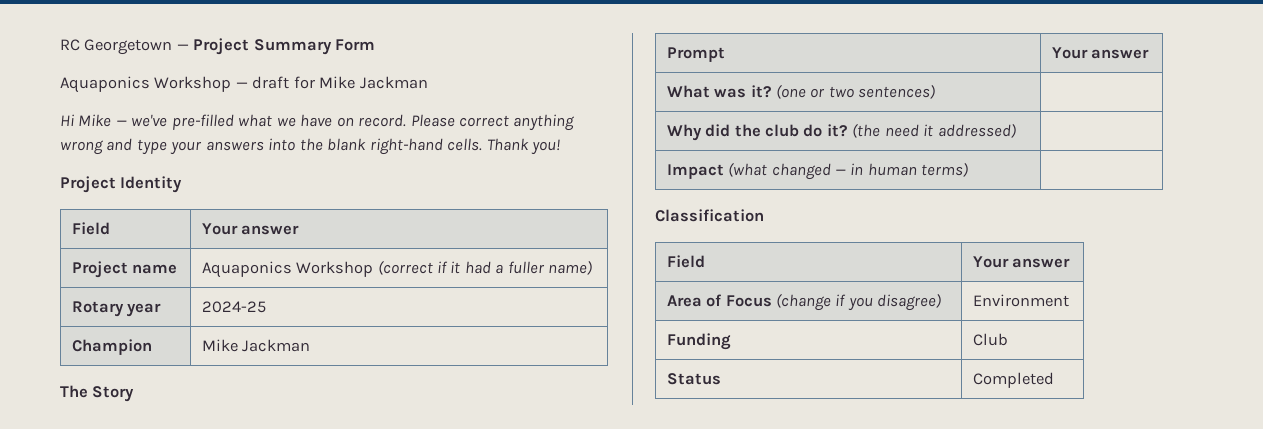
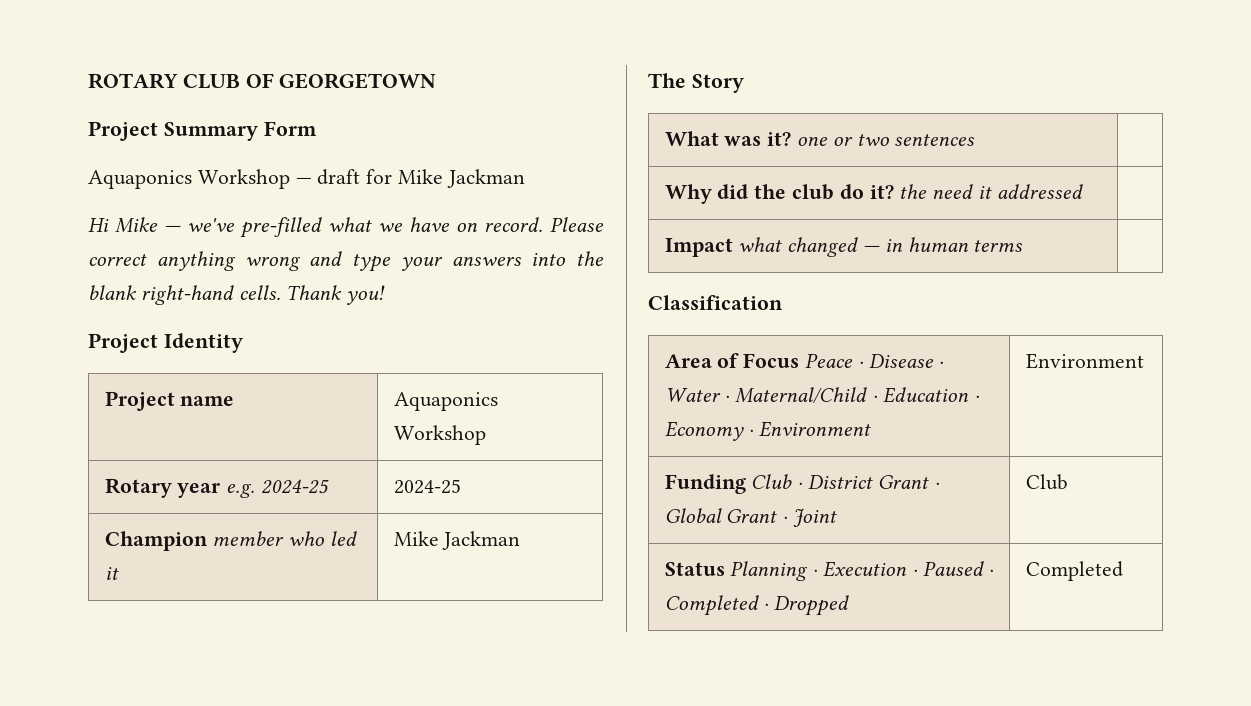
[60,39,189,55] RC Georgetown — -> [88,73,437,89] ROTARY CLUB OF GEORGETOWN //
[71,222,110,235] [201,223,300,235] // Field | Your answer -> (243, 343) none
[377,260,593,275] (correct if it had a fuller name) -> (486, 435) none
(162, 310) none -> [226,479,329,498] e.g. 2024-25
(152, 347) none -> [212,531,357,546] [104,567,119,580] member who led it
[666,47,725,62] [1051,47,1150,59] // Prompt | Your answer -> (744, 83) none
[775,84,806,99] (one -> [796,137,828,146] one
[858,84,936,99] sentences) -> [894,134,976,146] sentences
[852,123,881,138] (the -> [899,184,928,199] the
[937,123,1016,138] addressed) -> [996,184,1083,199] addressed
[728,162,768,177] (what -> [738,237,783,252] what
[921,162,969,177] terms) -> [973,240,1024,252] terms
[666,255,705,268] [972,256,1071,268] // Field | Your answer -> (783, 302) none
[775,293,942,311] [972,294,1069,307] [666,333,731,350] [972,333,1008,346] [666,373,721,385] (change if you disagree) | Environment // Funding | Club // Status -> [804,353,944,368] [664,387,979,403] [664,421,872,441] [1025,353,1144,369] [664,474,939,494] [664,508,837,527] [1025,474,1068,490] [664,561,994,581] [664,595,850,616] Peace · Disease · Water · Maternal/Child · Education · Economy · Environment | Environment // Funding Club · District Grant · Global Grant · Joint | Club // Status Planning · Execution · Paused · Completed · Dropped

